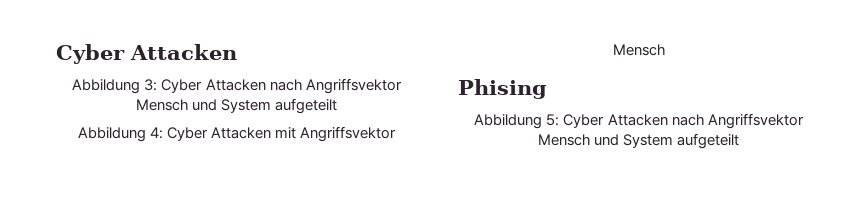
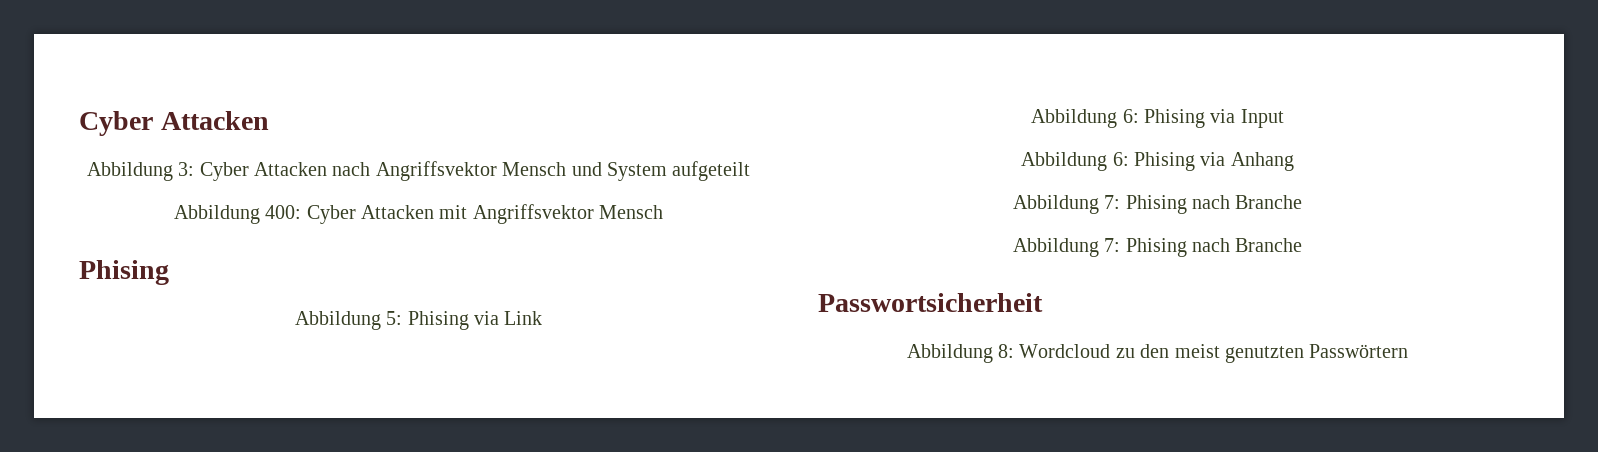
[149,127,163,139] 4: -> [265,205,302,219] 400:
[563,113,804,129] [537,133,740,149] Cyber Attacken nach Angriffsvektor Mensch und System aufgeteilt -> [407,311,543,330] [1031,109,1284,128] [1021,152,1294,171] [1012,195,1303,214] [1012,238,1303,257] [818,293,1043,312] [906,344,1409,363] Phising via Link // Abbildung 6: Phising via Input // Abbildung 6: Phising via Anhang // Abbildung 7: Phising nach Branche // Abbildung 7: Phising nach Branche // Passwortsicherheit // Abbildung 8: Wordcloud zu den meist genutzten Passwörtern

